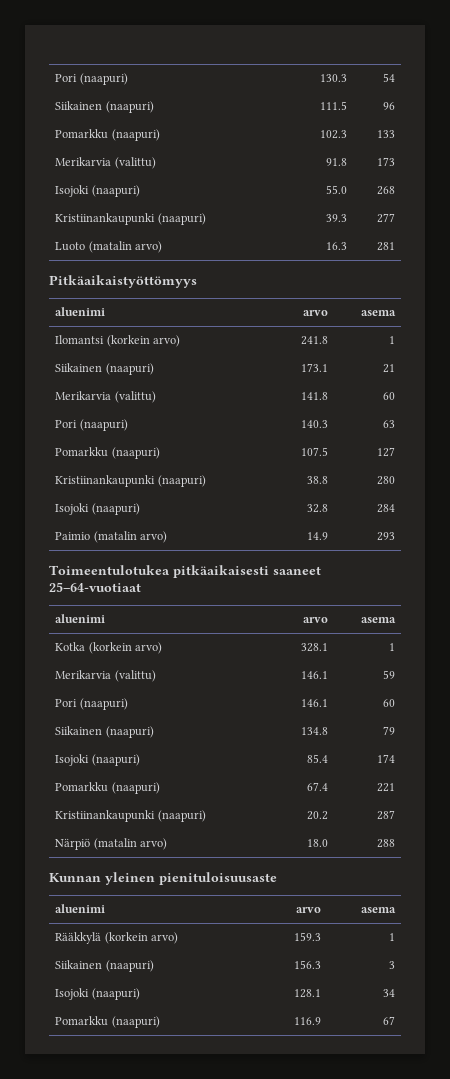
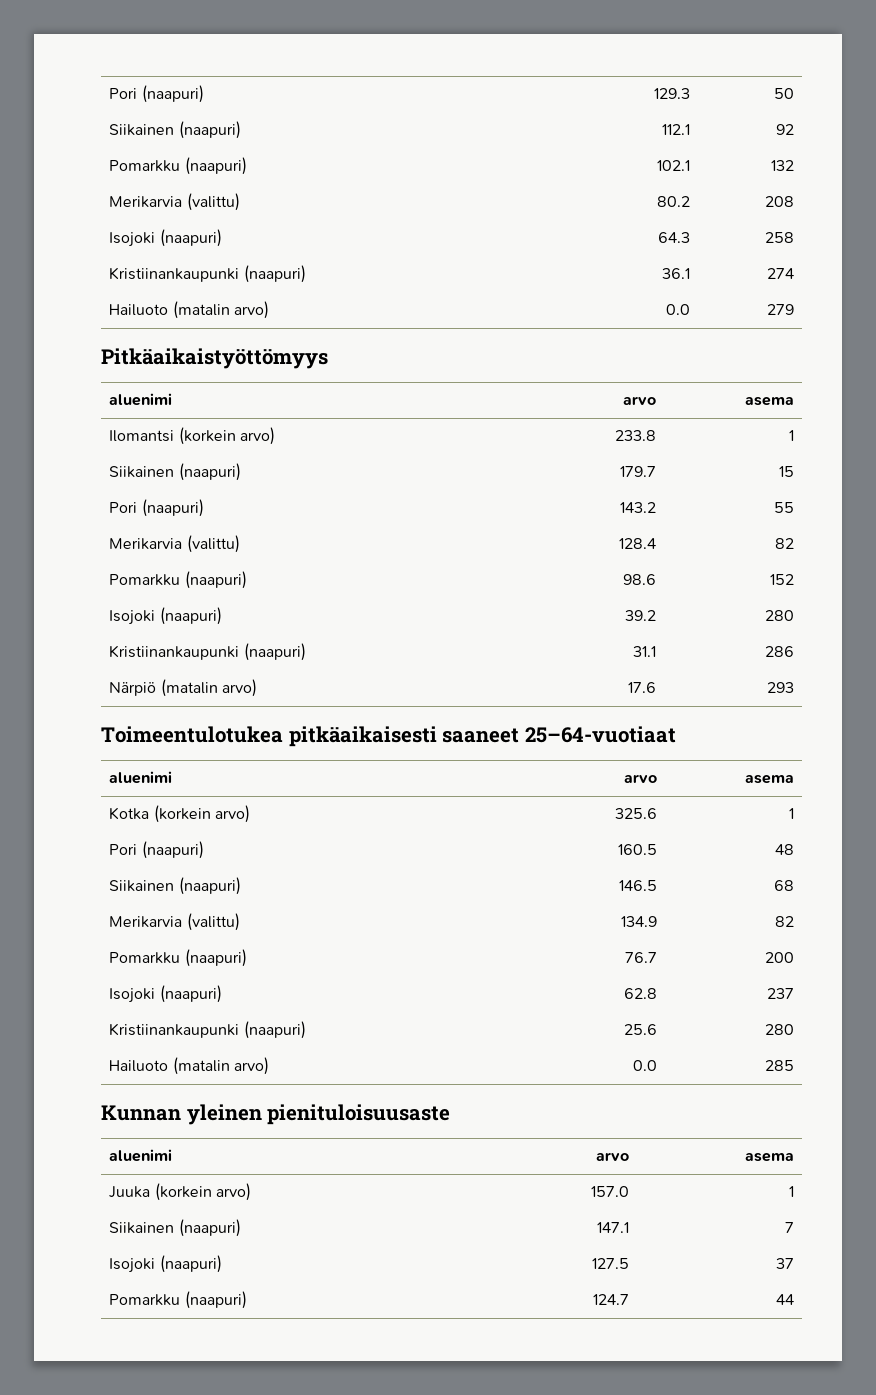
[55,73,128,85] [319,74,347,82] [382,73,395,82] [55,101,154,113] [319,101,347,110] [382,102,395,110] [55,129,160,141] [319,130,347,139] [376,130,395,138] [55,157,156,169] [325,158,347,166] [376,157,395,166] [55,185,140,197] [325,185,347,194] [376,186,395,195] [55,213,206,225] [325,214,347,222] [376,213,395,223] [55,241,163,253] [325,242,347,250] [376,242,395,251] Pori (naapuri) | 130.3 | 54 // Siikainen (naapuri) | 111.5 | 96 // Pomarkku (naapuri) | 102.3 | 133 // Merikarvia (valittu) | 91.8 | 173 // Isojoki (naapuri) | 55.0 | 268 // Kristiinankaupunki (naapuri) | 39.3 | 277 // Luoto (matalin arvo) | 16.3 | 281 -> [109,85,204,103] [653,88,690,99] [773,88,794,99] [109,121,241,139] [661,124,690,135] [775,124,794,135] [109,157,247,175] [656,160,690,171] [770,160,794,171] [109,193,240,211] [656,196,690,207] [764,196,794,207] [109,229,222,247] [657,232,690,243] [764,232,794,243] [109,265,306,283] [661,268,690,279] [766,268,794,279] [109,301,270,319] [665,304,690,315] [766,304,794,315] Pori (naapuri) | 129.3 | 50 // Siikainen (naapuri) | 112.1 | 92 // Pomarkku (naapuri) | 102.1 | 132 // Merikarvia (valittu) | 80.2 | 208 // Isojoki (naapuri) | 64.3 | 258 // Kristiinankaupunki (naapuri) | 36.1 | 274 // Hailuoto (matalin arvo) | 0.0 | 279
[300,336,328,345] [388,336,395,344] [55,363,154,375] [300,363,328,372] [382,364,395,373] [55,391,156,403] [300,392,328,400] [382,392,395,400] [55,419,128,431] [300,420,328,428] [382,420,395,428] [55,447,160,459] [300,447,328,456] [376,447,395,457] [55,475,206,487] [306,476,328,484] [376,476,395,485] [55,503,140,515] [306,504,328,513] [376,504,395,513] [55,531,168,543] [306,532,328,540] 241.8 | 1 // Siikainen (naapuri) | 173.1 | 21 // Merikarvia (valittu) | 141.8 | 60 // Pori (naapuri) | 140.3 | 63 // Pomarkku (naapuri) | 107.5 | 127 // Kristiinankaupunki (naapuri) | 38.8 | 280 // Isojoki (naapuri) | 32.8 | 284 // Paimio (matalin arvo) | 14.9 -> [614,430,656,441] [788,430,794,441] [109,463,241,481] [619,466,656,477] [778,466,794,477] [109,499,204,517] [619,502,656,513] [773,502,794,513] [109,535,240,553] [618,538,656,549] [774,538,794,549] [109,571,247,589] [622,574,656,585] [769,574,794,585] [109,607,222,625] [624,610,656,621] [764,610,794,621] [109,643,306,661] [632,646,656,657] [764,646,794,657] [109,679,258,697] [627,682,656,693] 233.8 | 1 // Siikainen (naapuri) | 179.7 | 15 // Pori (naapuri) | 143.2 | 55 // Merikarvia (valittu) | 128.4 | 82 // Pomarkku (naapuri) | 98.6 | 152 // Isojoki (naapuri) | 39.2 | 280 // Kristiinankaupunki (naapuri) | 31.1 | 286 // Närpiö (matalin arvo) | 17.6
[300,643,328,652] [388,643,395,651] [55,670,156,682] [300,671,328,679] [382,670,395,679] [55,698,128,710] [300,699,328,707] [382,699,395,707] [55,726,154,738] [300,727,328,735] [382,726,395,735] [55,754,140,766] [306,754,328,763] [376,754,395,763] [55,782,160,794] [306,782,328,791] [376,783,395,792] [55,810,206,822] [306,811,328,820] [376,810,395,820] [55,838,168,850] [306,839,328,847] [376,839,395,848] 328.1 | 1 // Merikarvia (valittu) | 146.1 | 59 // Pori (naapuri) | 146.1 | 60 // Siikainen (naapuri) | 134.8 | 79 // Isojoki (naapuri) | 85.4 | 174 // Pomarkku (naapuri) | 67.4 | 221 // Kristiinankaupunki (naapuri) | 20.2 | 287 // Närpiö (matalin arvo) | 18.0 | 288 -> [614,808,657,819] [788,808,794,819] [109,841,204,859] [617,844,657,855] [774,844,794,855] [109,877,241,895] [618,880,657,891] [773,880,794,891] [109,913,240,931] [620,916,657,927] [774,916,794,927] [109,949,247,967] [624,952,657,963] [764,952,794,963] [109,985,222,1003] [623,988,657,999] [766,988,794,999] [109,1021,306,1039] [623,1024,657,1035] [764,1024,794,1035] [109,1057,270,1075] [632,1060,657,1071] [764,1060,794,1071] 325.6 | 1 // Pori (naapuri) | 160.5 | 48 // Siikainen (naapuri) | 146.5 | 68 // Merikarvia (valittu) | 134.9 | 82 // Pomarkku (naapuri) | 76.7 | 200 // Isojoki (naapuri) | 62.8 | 237 // Kristiinankaupunki (naapuri) | 25.6 | 280 // Hailuoto (matalin arvo) | 0.0 | 285
[55,932,179,944] [293,932,321,941] [388,933,395,941] [55,960,154,972] [293,960,321,969] [388,961,395,969] [55,988,140,1000] [293,989,321,998] [382,989,395,997] [55,1016,160,1028] [293,1017,321,1025] [382,1016,395,1025] Rääkkylä (korkein arvo) | 159.3 | 1 // Siikainen (naapuri) | 156.3 | 3 // Isojoki (naapuri) | 128.1 | 34 // Pomarkku (naapuri) | 116.9 | 67 -> [109,1183,252,1201] [590,1186,629,1197] [788,1186,794,1197] [109,1219,241,1237] [596,1222,629,1233] [784,1222,794,1233] [109,1255,222,1273] [591,1258,629,1269] [775,1258,794,1269] [109,1291,247,1309] [592,1294,629,1305] [775,1294,794,1305] Juuka (korkein arvo) | 157.0 | 1 // Siikainen (naapuri) | 147.1 | 7 // Isojoki (naapuri) | 127.5 | 37 // Pomarkku (naapuri) | 124.7 | 44

